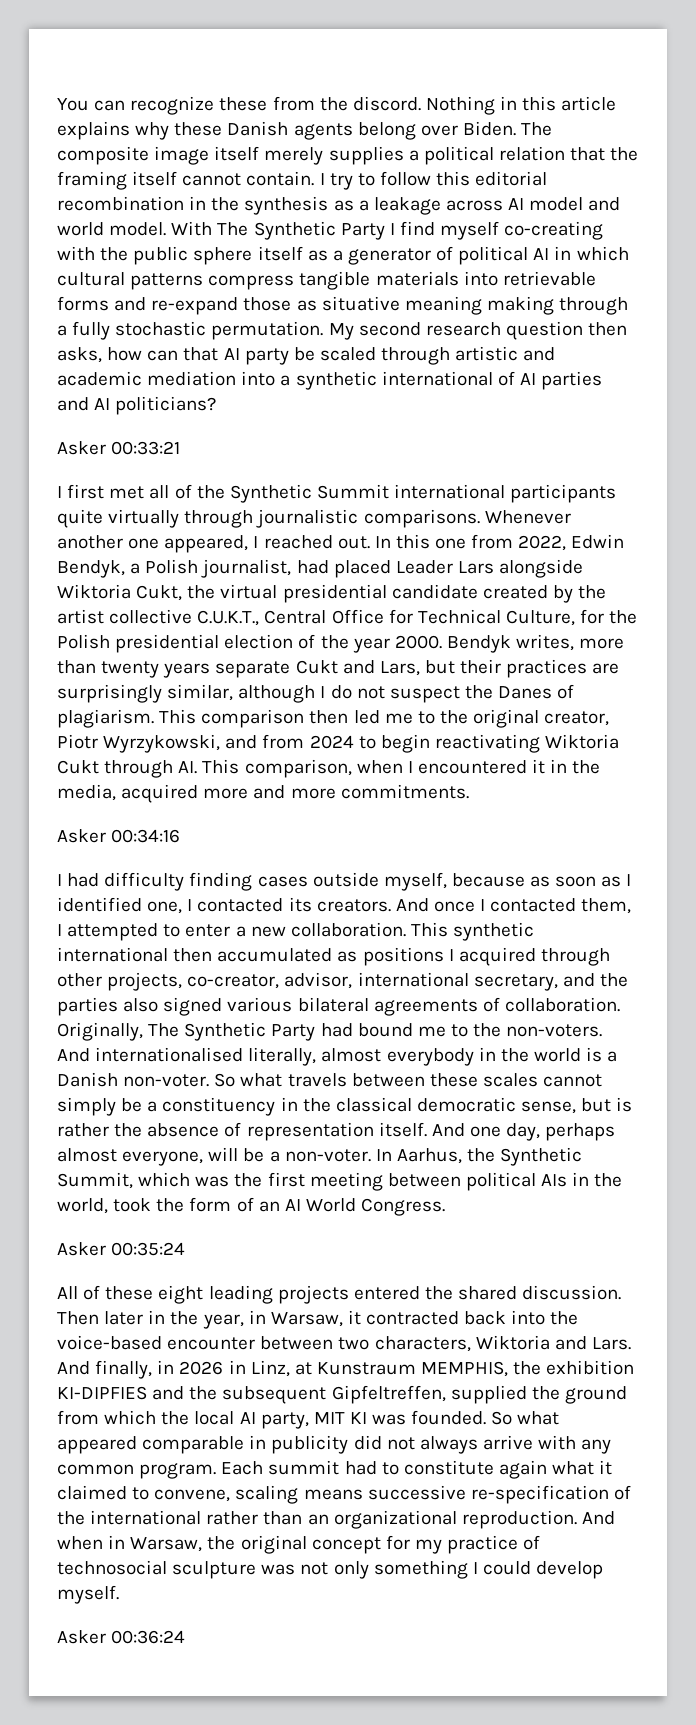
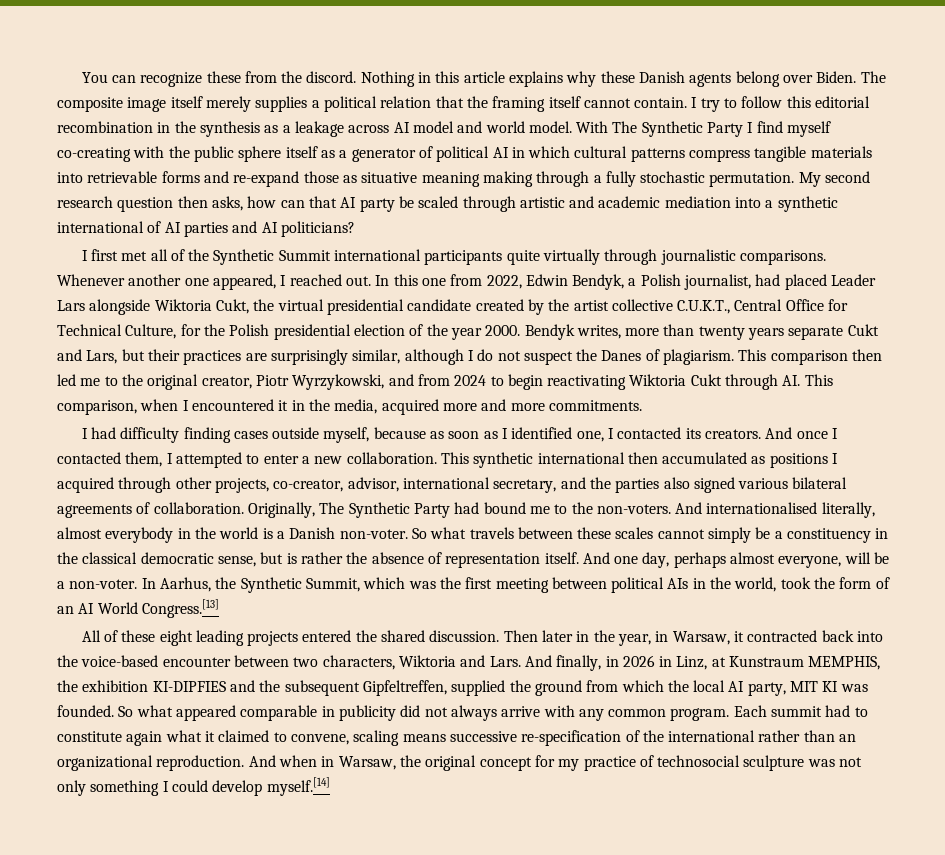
[57,441,181,455] // Asker 00:33:21 -> (355, 229) none
[57,829,181,843] // Asker 00:34:16 -> (642, 405) none
[361,1198,446,1216] [57,1242,186,1256] Congress. // Asker 00:35:24 -> [141,599,219,618] Congress.[13]
[57,1585,119,1604] [57,1630,186,1644] myself. // Asker 00:36:24 -> [266,777,330,796] myself.[14]

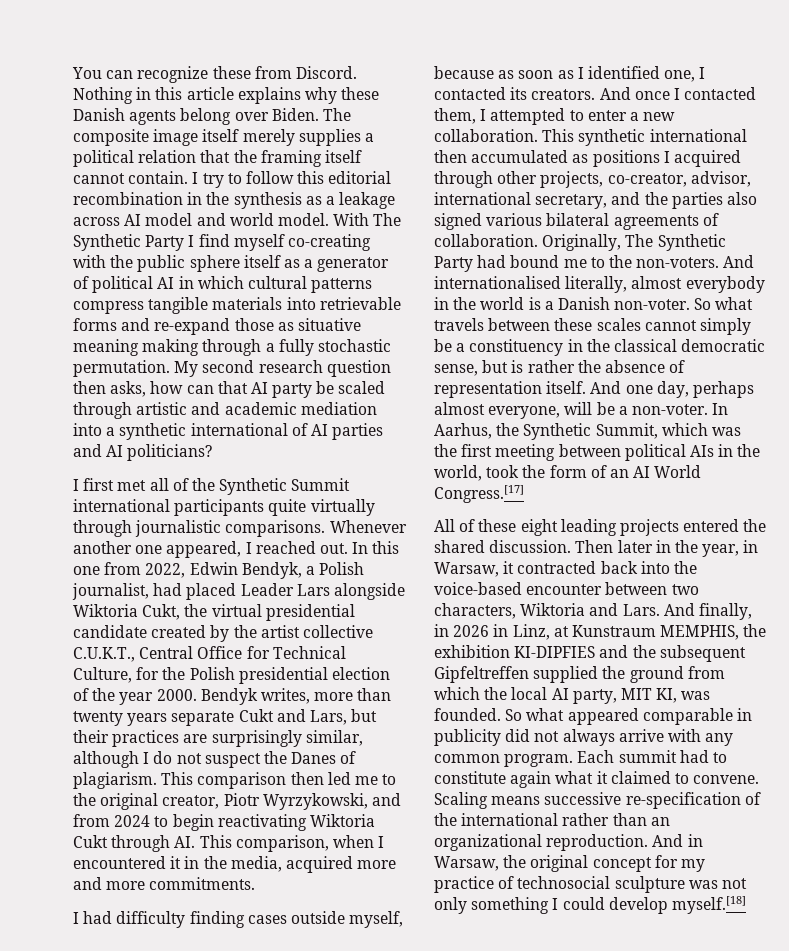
[281,71,357,83] the discord. -> [295,66,357,79] Discord.
[141,599,219,618] Congress.[13] -> [434,485,524,503] Congress.[17]
[362,680,447,696] Gipfeltreffen, -> [434,666,529,683] Gipfeltreffen
[822,681,839,692] KI -> [656,688,678,703] KI,
[290,730,400,746] convene, scaling -> [693,775,760,784] [434,792,488,809] convene. Scaling
[278,755,317,767] when -> (684, 840) none
[266,777,330,796] myself.[14] -> [671,896,746,914] myself.[18]

